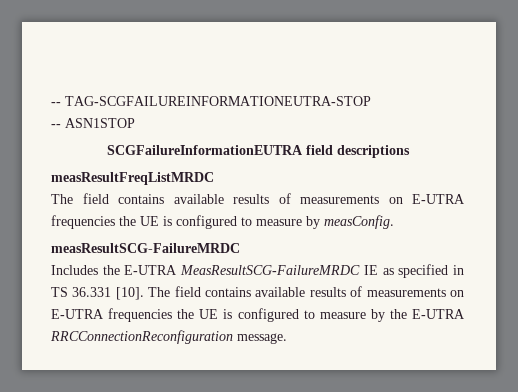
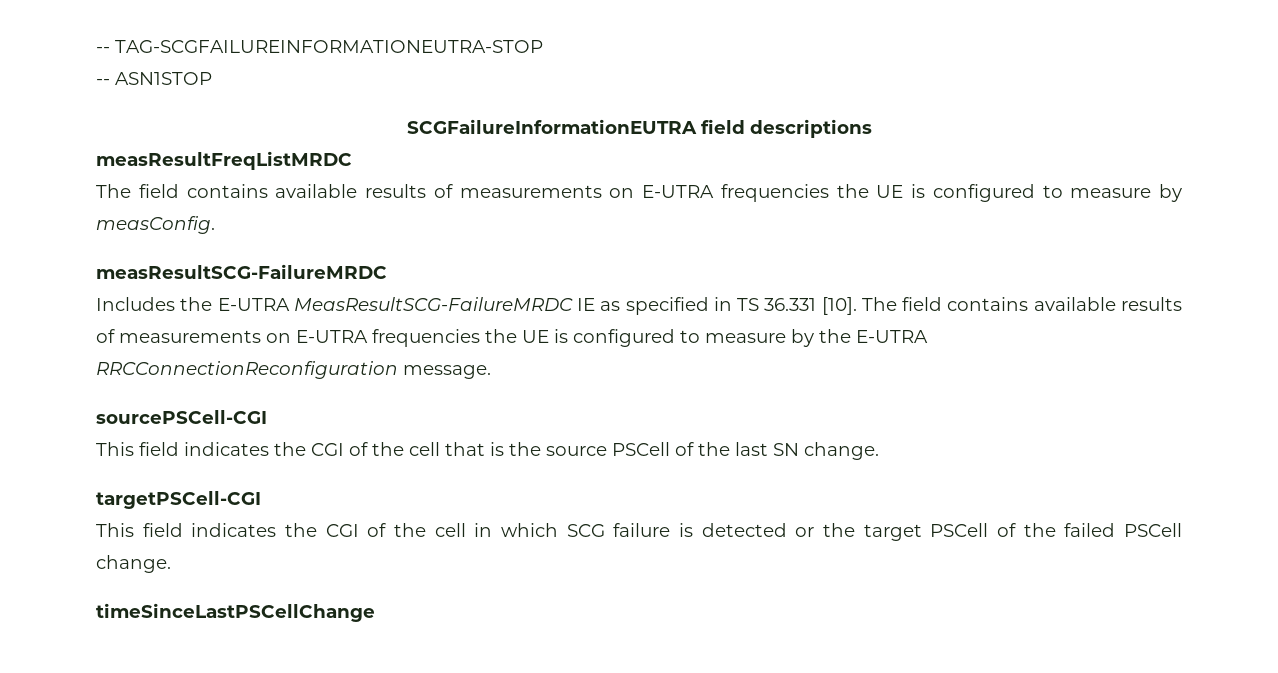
(287, 338) none -> [96,410,267,424] [96,442,879,460] [96,491,261,509] [96,523,1182,541] [96,555,171,573] [96,603,375,622] // sourcePSCell-CGI // This field indicates the CGI of the cell that is the source PSCell of the last SN change. // targetPSCell-CGI // This field indicates the CGI of the cell in which SCG failure is detected or the target PSCell of the failed PSCell change. // timeSinceLastPSCellChange

